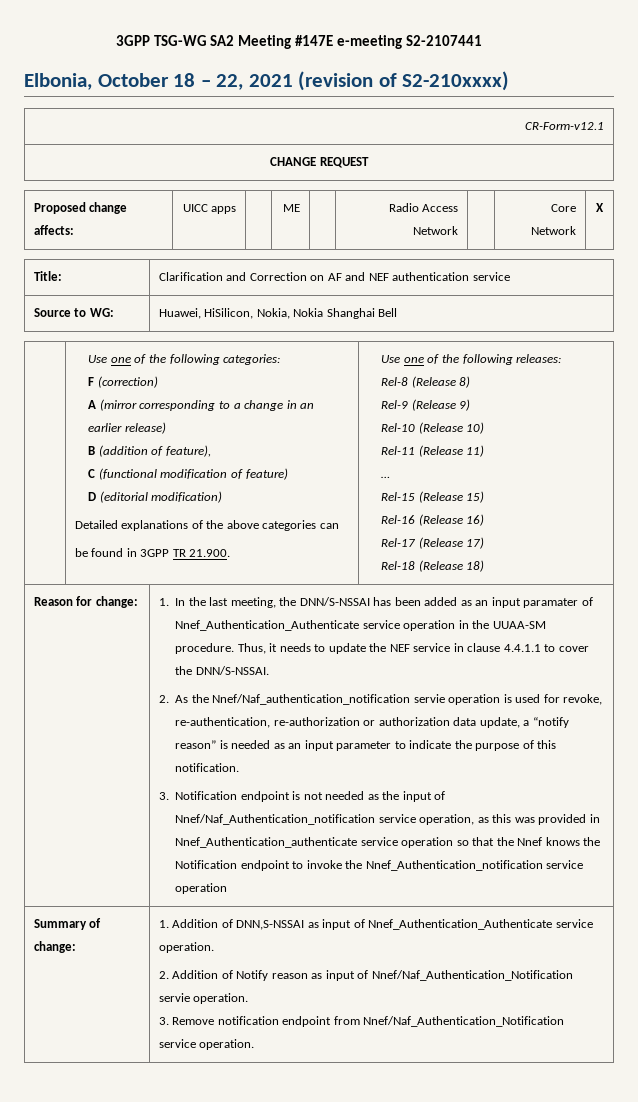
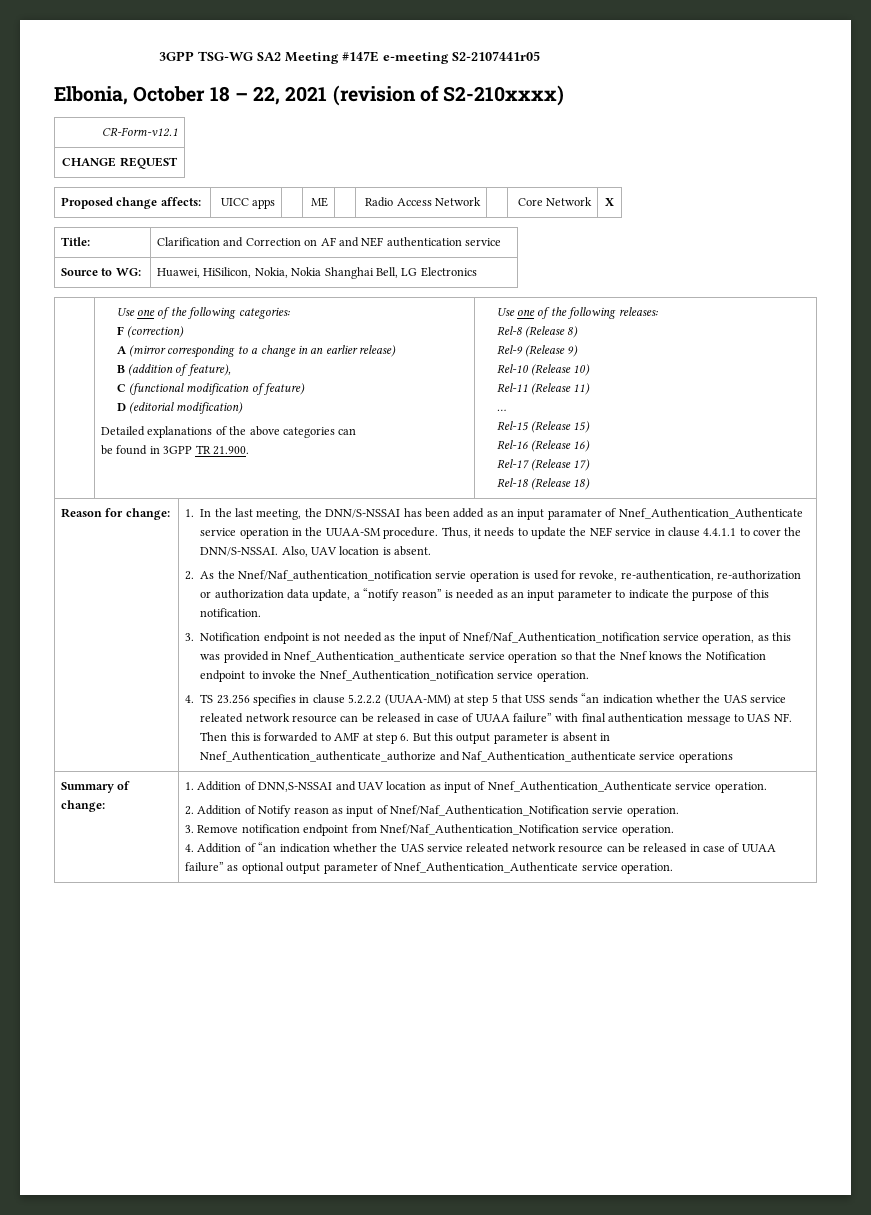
[406,35,483,46] S2-2107441 -> [451,51,540,61] S2-2107441r05
[378,308,398,317] Bell -> [375,267,477,278] Bell, LG Electronics
(269, 670) none -> [281,546,432,557] Also, UAV location is absent.
[175,883,228,894] operation -> [536,671,589,682] [184,693,786,706] [200,713,792,725] [200,732,610,744] [200,751,733,763] operation. // 4. TS 23.256 specifies in clause 5.2.2.2 (UUAA-MM) at step 5 that USS sends “an indication whether the UAS service releated network resource can be released in case of UUAA failure” with final authentication message to UAS NF. Then this is forwarded to AMF at step 6. But this output parameter is absent in Nnef_Authentication_authenticate_authorize and Naf_Authentication_authenticate service operations
(305, 925) none -> [335,781,427,791] and UAV location
(255, 1044) none -> [184,842,776,853] [184,862,673,874] // 4. Addition of “an indication whether the UAS service releated network resource can be released in case of UUAA failure” as optional output parameter of Nnef_Authentication_Authenticate service operation.

